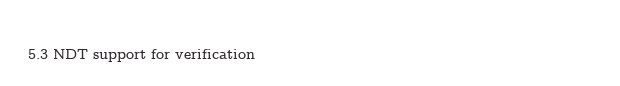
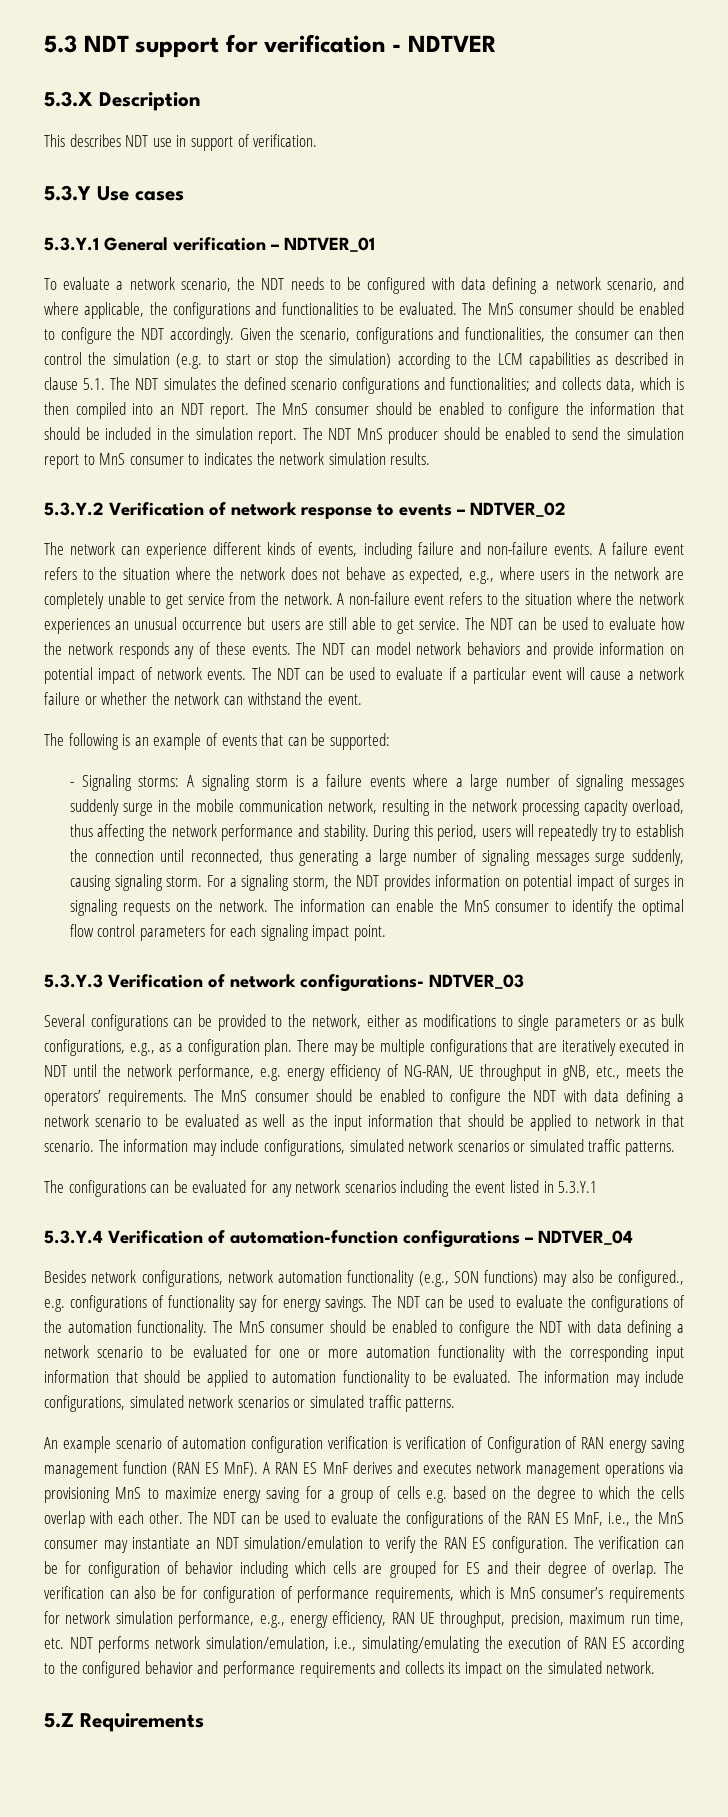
(255, 54) none -> [392,35,496,52] [44,91,201,111] [44,134,318,151] [44,185,184,201] [44,237,375,252] [44,277,685,294] [44,302,684,319] [44,327,684,344] [44,352,685,369] [44,377,684,394] [44,402,684,419] [44,427,684,444] [44,452,431,469] [44,502,566,519] [44,542,685,559] [44,567,684,584] [44,592,684,609] [44,617,685,634] [44,642,684,659] [44,667,684,684] [44,692,362,705] [44,733,390,750] [69,774,685,791] [69,799,685,816] [69,824,684,841] [69,849,684,866] [69,874,685,891] [69,899,684,916] [69,924,386,941] [44,974,524,992] [44,1014,684,1031] [44,1039,684,1056] [44,1064,684,1081] [44,1089,684,1106] [44,1114,684,1131] [44,1139,676,1156] [44,1180,598,1197] [44,1230,633,1248] [44,1270,684,1287] [44,1295,686,1312] [44,1320,684,1337] [44,1345,684,1362] [44,1370,684,1387] [44,1395,456,1412] [44,1436,685,1453] [44,1461,684,1478] [44,1486,684,1503] [44,1511,684,1528] [44,1536,684,1553] [44,1561,684,1578] [44,1586,684,1603] [44,1611,684,1628] [44,1636,685,1653] [44,1661,656,1678] [44,1713,204,1732] - NDTVER // 5.3.X Description // This describes NDT use in support of verification. // 5.3.Y Use cases // 5.3.Y.1 General verification – NDTVER_01 // To evaluate a network scenario, the NDT needs to be configured with data defining a network scenario, and where applicable, the configurations and functionalities to be evaluated. The MnS consumer should be enabled to configure the NDT accordingly. Given the scenario, configurations and functionalities, the consumer can then control the simulation (e.g. to start or stop the simulation) according to the LCM capabilities as described in clause 5.1. The NDT simulates the defined scenario configurations and functionalities; and collects data, which is then compiled into an NDT report. The MnS consumer should be enabled to configure the information that should be included in the simulation report. The NDT MnS producer should be enabled to send the simulation report to MnS consumer to indicates the network simulation results. // 5.3.Y.2 Verification of network response to events – NDTVER_02 // The network can experience different kinds of events, including failure and non-failure events. A failure event refers to the situation where the network does not behave as expected, e.g., where users in the network are completely unable to get service from the network. A non-failure event refers to the situation where the network experiences an unusual occurrence but users are still able to get service. The NDT can be used to evaluate how the network responds any of these events. The NDT can model network behaviors and provide information on potential impact of network events. The NDT can be used to evaluate if a particular event will cause a network failure or whether the network can withstand the event. // The following is an example of events that can be supported: // - Signaling storms: A signaling storm is a failure events where a large number of signaling messages suddenly surge in the mobile communication network, resulting in the network processing capacity overload, thus affecting the network performance and stability. During this period, users will repeatedly try to establish the connection until reconnected, thus generating a large number of signaling messages surge suddenly, causing signaling storm. For a signaling storm, the NDT provides information on potential impact of surges in signaling requests on the network. The information can enable the MnS consumer to identify the optimal flow control parameters for each signaling impact point. // 5.3.Y.3 Verification of network configurations- NDTVER_03 // Several configurations can be provided to the network, either as modifications to single parameters or as bulk configurations, e.g., as a configuration plan. There may be multiple configurations that are iteratively executed in NDT until the network performance, e.g. energy efficiency of NG-RAN, UE throughput in gNB, etc., meets the operators’ requirements. The MnS consumer should be enabled to configure the NDT with data defining a network scenario to be evaluated as well as the input information that should be applied to network in that scenario. The information may include configurations, simulated network scenarios or simulated traffic patterns. // The configurations can be evaluated for any network scenarios including the event listed in 5.3.Y.1 // 5.3.Y.4 Verification of automation-function configurations – NDTVER_04 // Besides network configurations, network automation functionality (e.g., SON functions) may also be configured., e.g. configurations of functionality say for energy savings. The NDT can be used to evaluate the configurations of the automation functionality. The MnS consumer should be enabled to configure the NDT with data defining a network scenario to be evaluated for one or more automation functionality with the corresponding input information that should be applied to automation functionality to be evaluated. The information may include configurations, simulated network scenarios or simulated traffic patterns. // An example scenario of automation configuration verification is verification of Configuration of RAN energy saving management function (RAN ES MnF). A RAN ES MnF derives and executes network management operations via provisioning MnS to maximize energy saving for a group of cells e.g. based on the degree to which the cells overlap with each other. The NDT can be used to evaluate the configurations of the RAN ES MnF, i.e., the MnS consumer may instantiate an NDT simulation/emulation to verify the RAN ES configuration. The verification can be for configuration of behavior including which cells are grouped for ES and their degree of overlap. The verification can also be for configuration of performance requirements, which is MnS consumer’s requirements for network simulation performance, e.g., energy efficiency, RAN UE throughput, precision, maximum run time, etc. NDT performs network simulation/emulation, i.e., simulating/emulating the execution of RAN ES according to the configured behavior and performance requirements and collects its impact on the simulated network. // 5.Z Requirements

